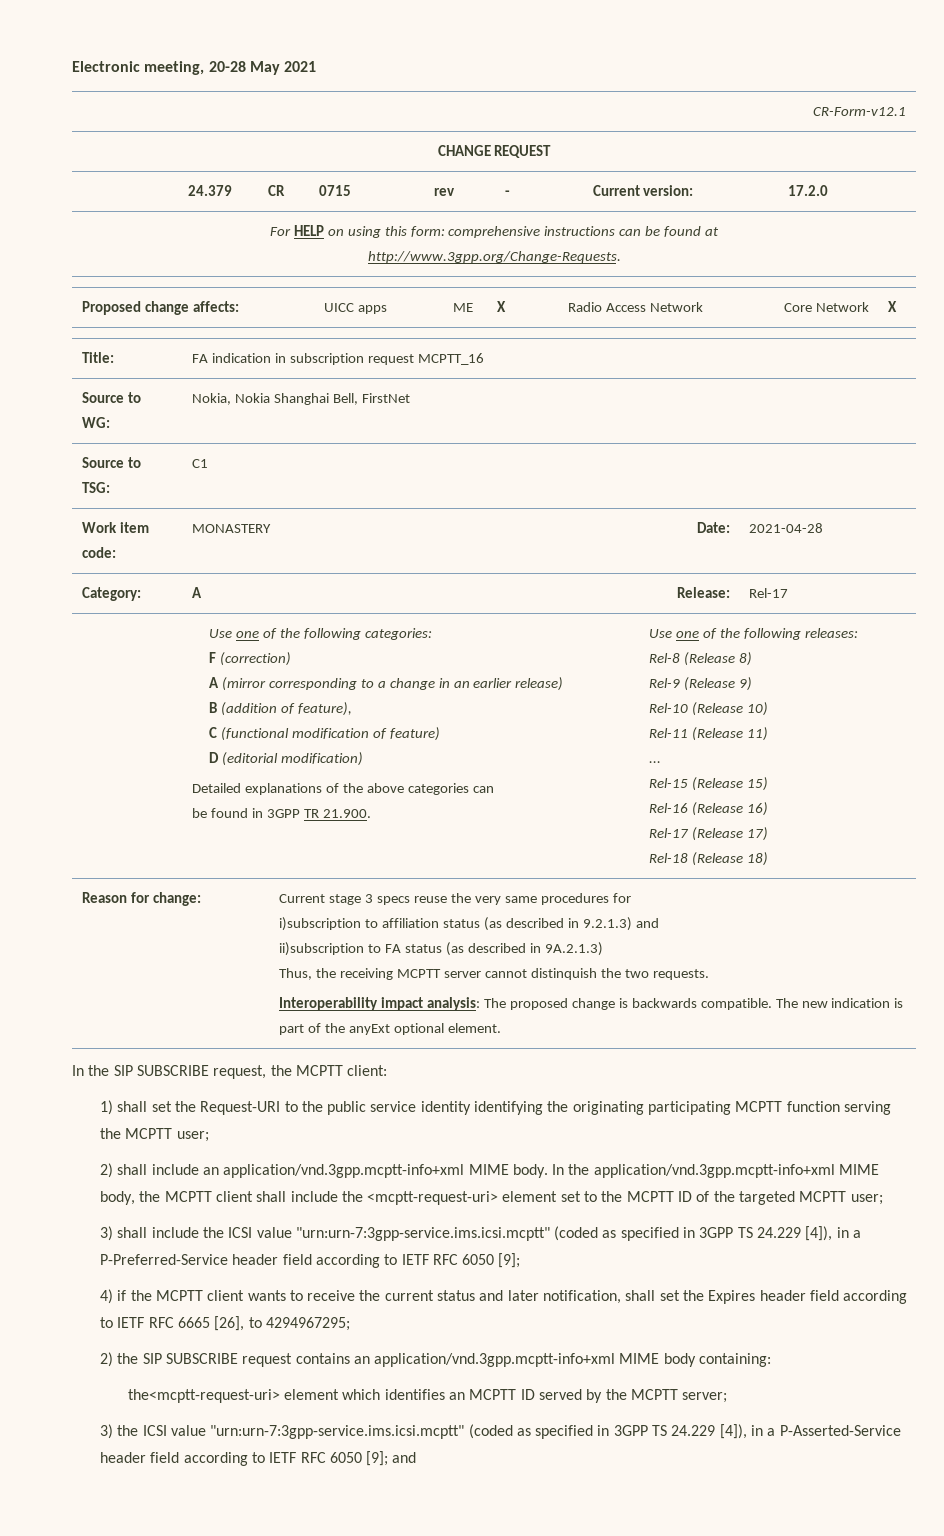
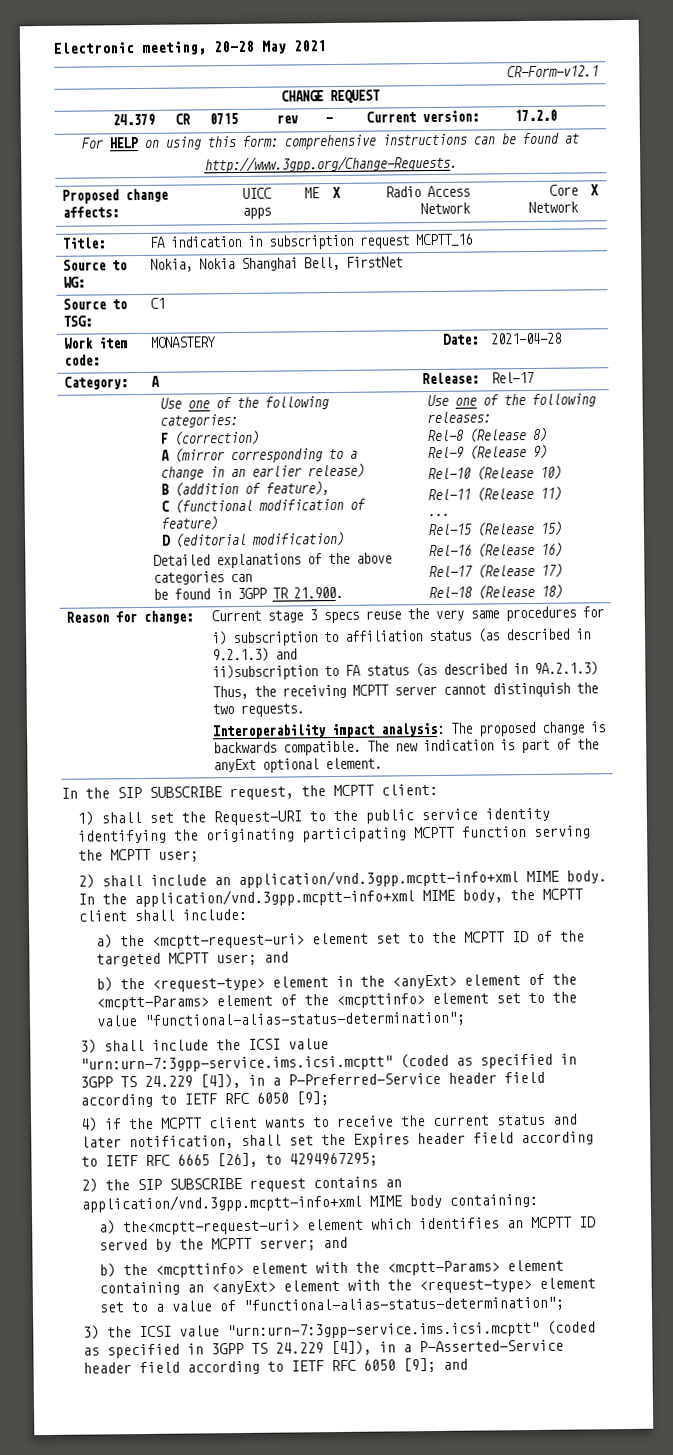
[279,917,362,931] i)subscription -> [211,631,318,647] i) subscription
[290,1191,338,1202] include -> [182,908,248,921] [95,934,113,949] include: // a)
(883, 1199) none -> [263,951,289,963] [95,973,577,992] [95,991,577,1011] [95,1011,466,1028] and // b) the <request-type> element in the <anyExt> element of the <mcptt-Params> element of the <mcpttinfo> element set to the value "functional-alias-status-determination";
(772, 1360) none -> [98,1220,116,1235] a)
(728, 1397) none -> [322,1236,348,1249] [98,1259,564,1278] [98,1277,596,1296] [98,1296,565,1313] and // b) the <mcpttinfo> element with the <mcptt-Params> element containing an <anyExt> element with the <request-type> element set to a value of "functional-alias-status-determination";

